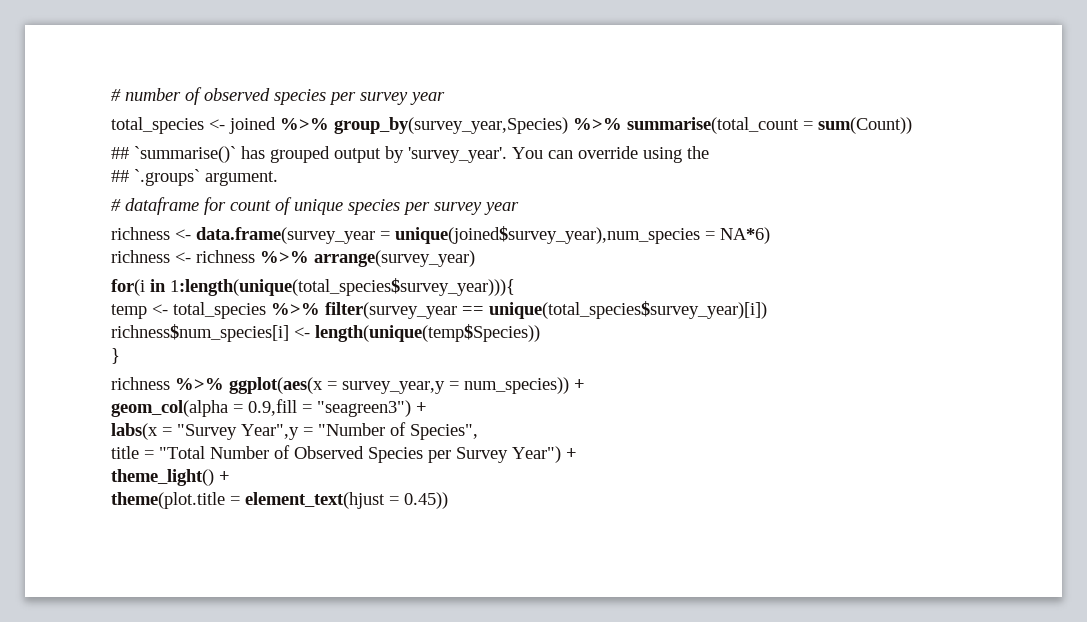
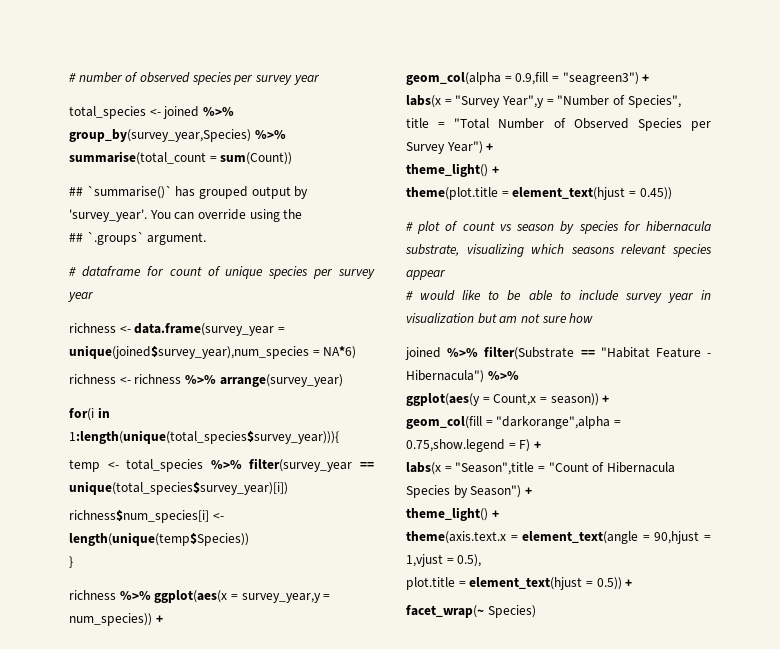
(448, 500) none -> [406,221,711,234] [405,244,712,257] [406,270,446,280] [406,290,711,303] [406,313,594,324] [405,346,711,360] [406,370,519,383] [406,393,610,406] [406,416,621,429] [406,439,541,452] [406,462,675,475] [406,485,532,498] [406,507,499,521] [406,531,711,544] [406,554,482,567] [406,577,633,590] [406,605,536,618] // # plot of count vs season by species for hibernacula substrate, visualizing which seasons relevant species appear // # would like to be able to include survey year in visualization but am not sure how // joined %>% filter(Substrate == "Habitat Feature - Hibernacula") %>% // ggplot(aes(y = Count,x = season)) + // geom_col(fill = "darkorange",alpha = 0.75,show.legend = F) + // labs(x = "Season",title = "Count of Hibernacula Species by Season") + // theme_light() + // theme(axis.text.x = element_text(angle = 90,hjust = 1,vjust = 0.5), // plot.title = element_text(hjust = 0.5)) + // facet_wrap(~ Species)

